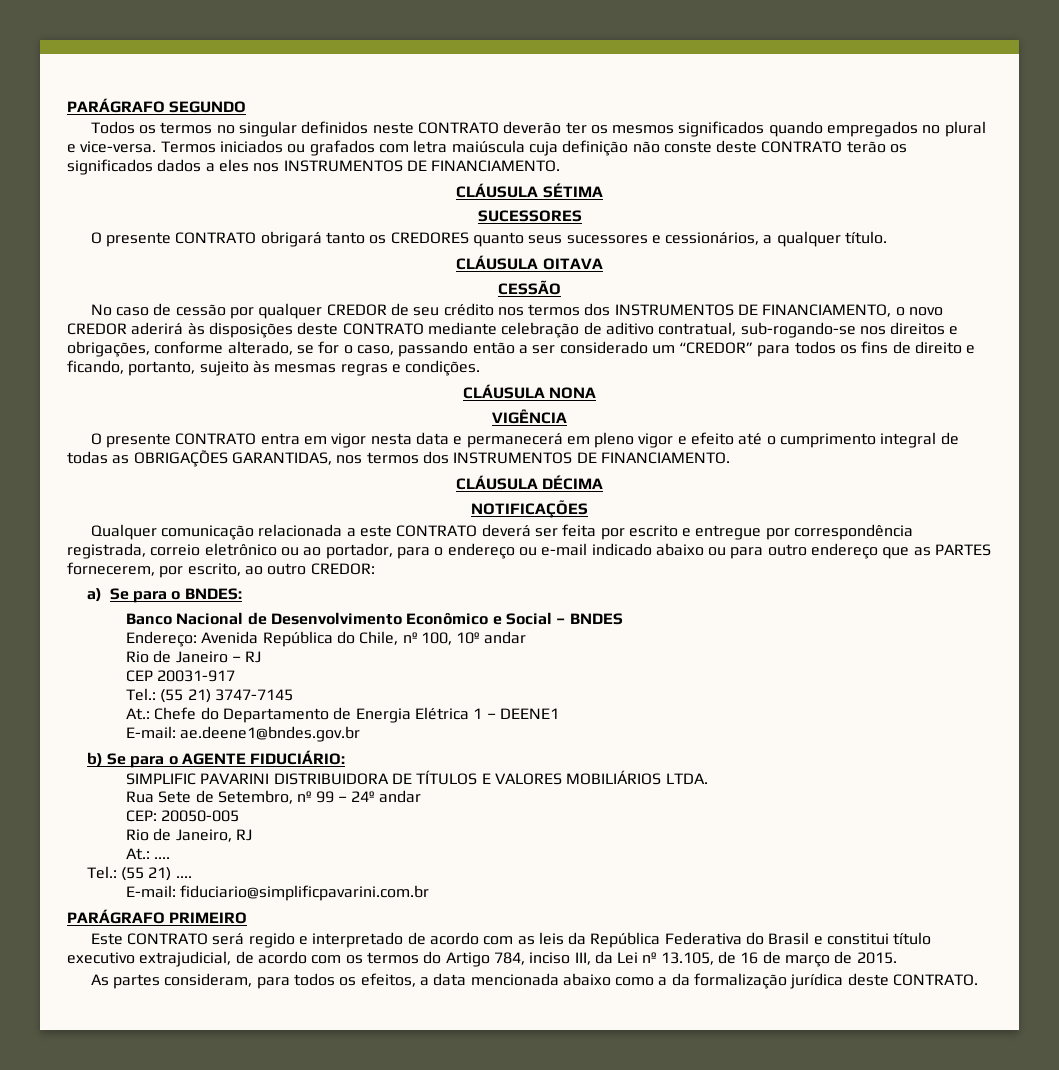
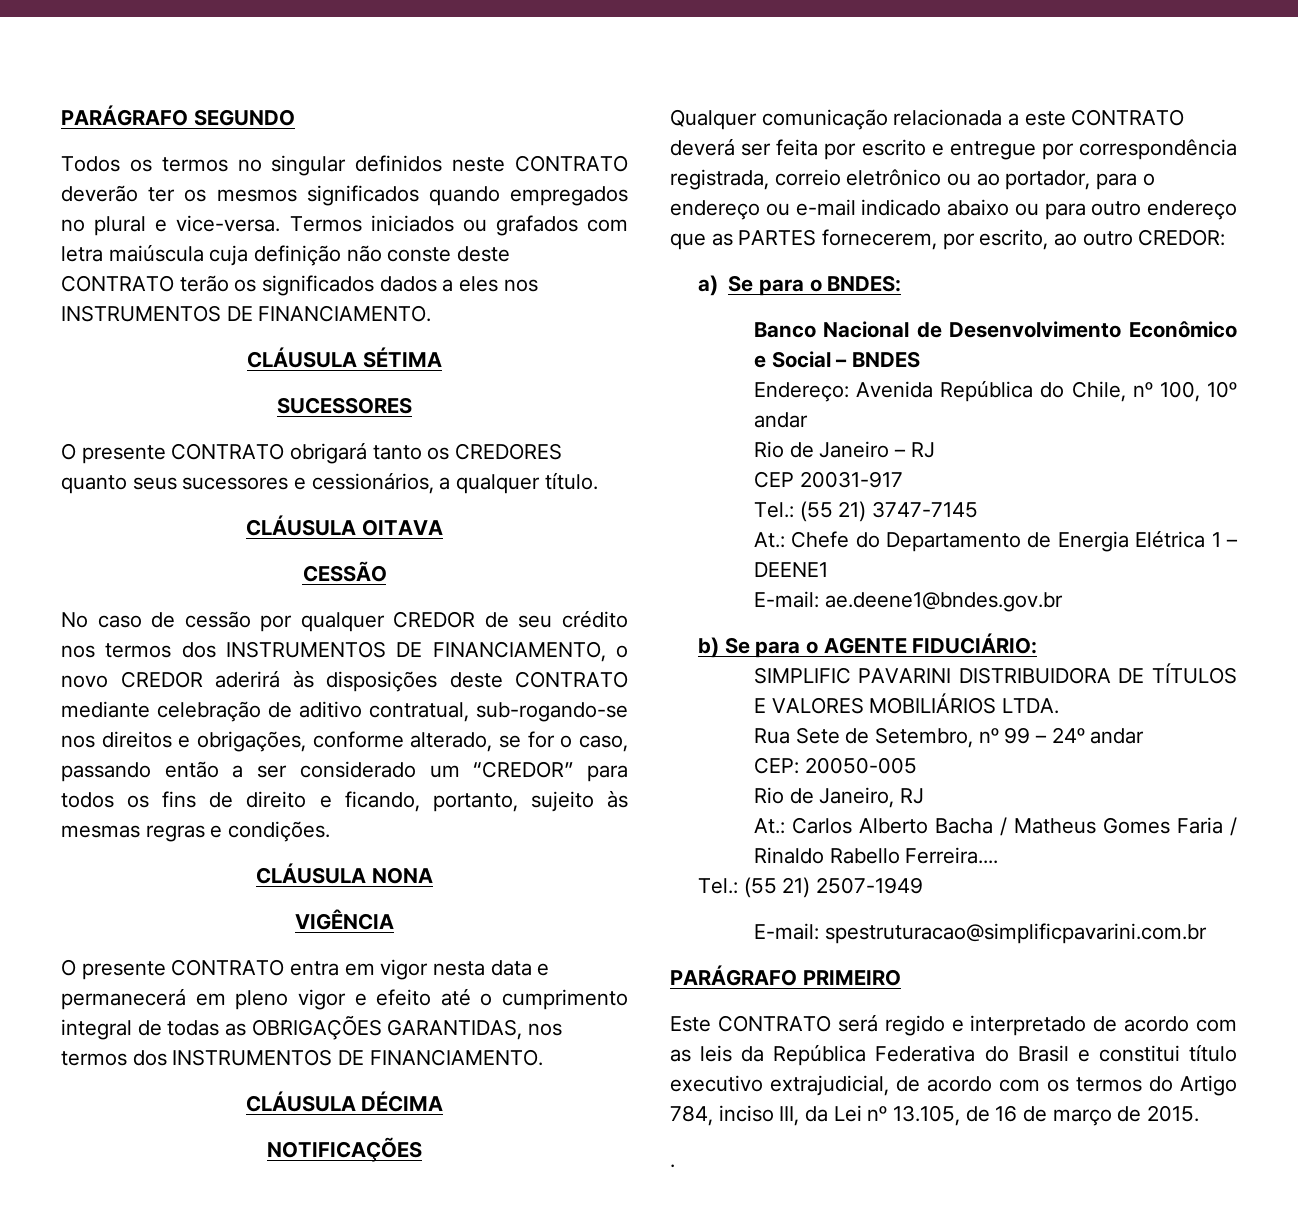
[154,857,171,859] [86,866,192,881] [126,885,430,901] .... // Tel.: (55 21) .... // E-mail: fiduciario@simplificpavarini.com.br -> [791,817,1237,836] [753,847,999,864] [697,877,923,898] [753,923,1207,944] Carlos Alberto Bacha / Matheus Gomes Faria / Rinaldo Rabello Ferreira.... // Tel.: (55 21) 2507-1949 // E-mail: spestruturacao@simplificpavarini.com.br
[90,973,979,989] As partes consideram, para todos os efeitos, a data mencionada abaixo como a da formalização jurídica deste CONTRATO. -> [670,1164,675,1168] .

